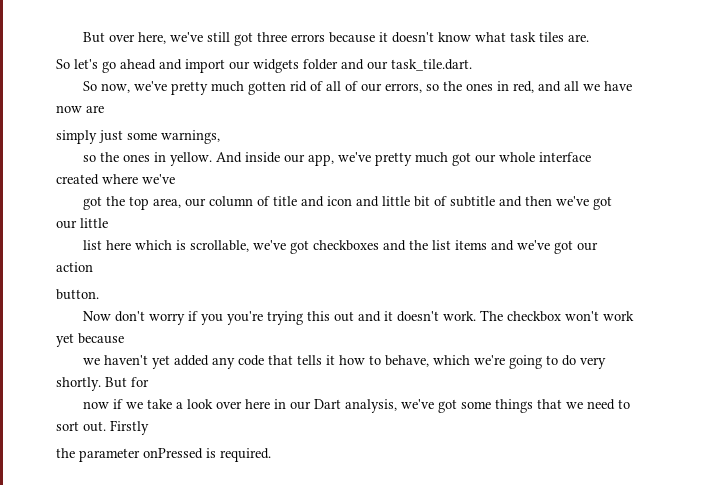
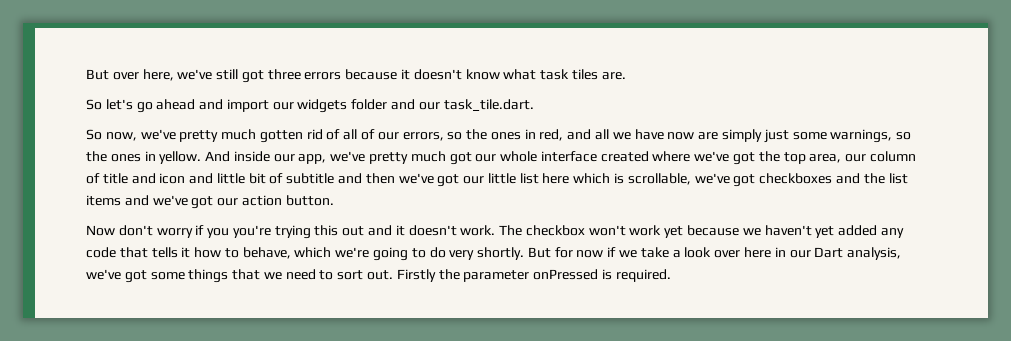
(104, 109) // -> (719, 136) none
(220, 137) // -> (893, 136) none
(175, 179) // -> (730, 156) none
(108, 223) // -> (516, 178) none
(93, 267) // -> (282, 200) none
(124, 338) // -> (740, 230) none
(149, 382) // -> (573, 252) none
(149, 427) // -> (436, 275) none

